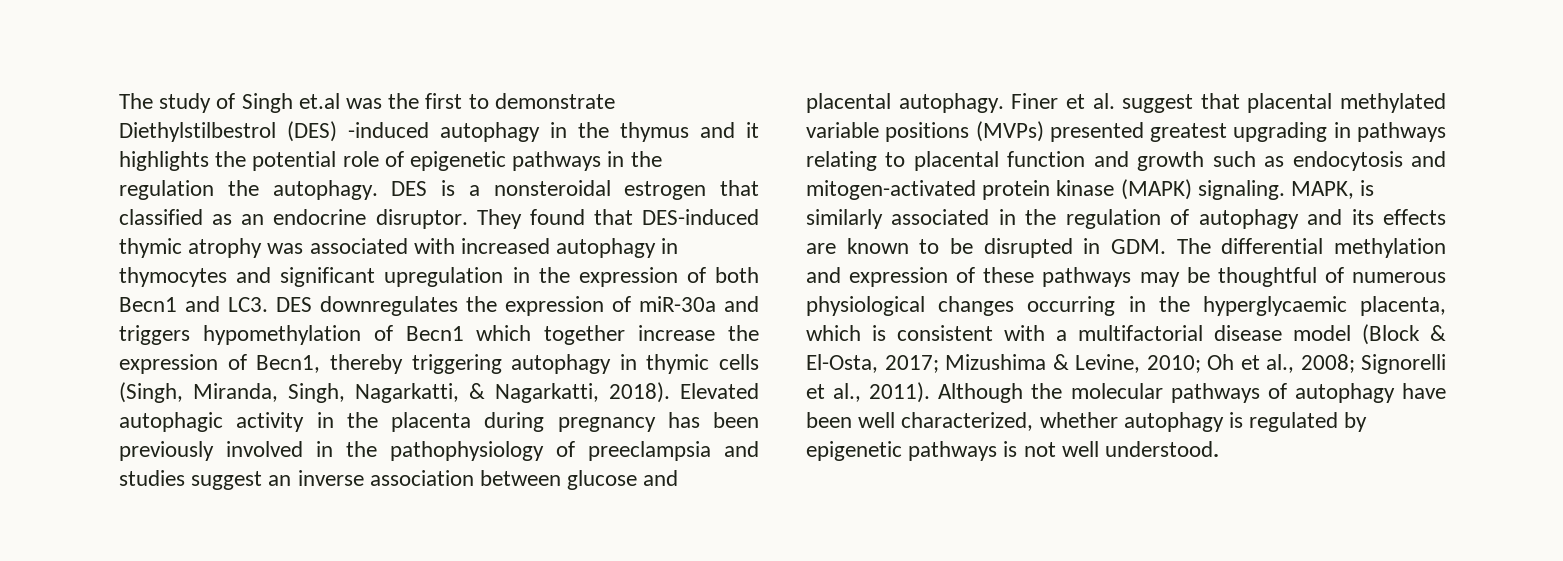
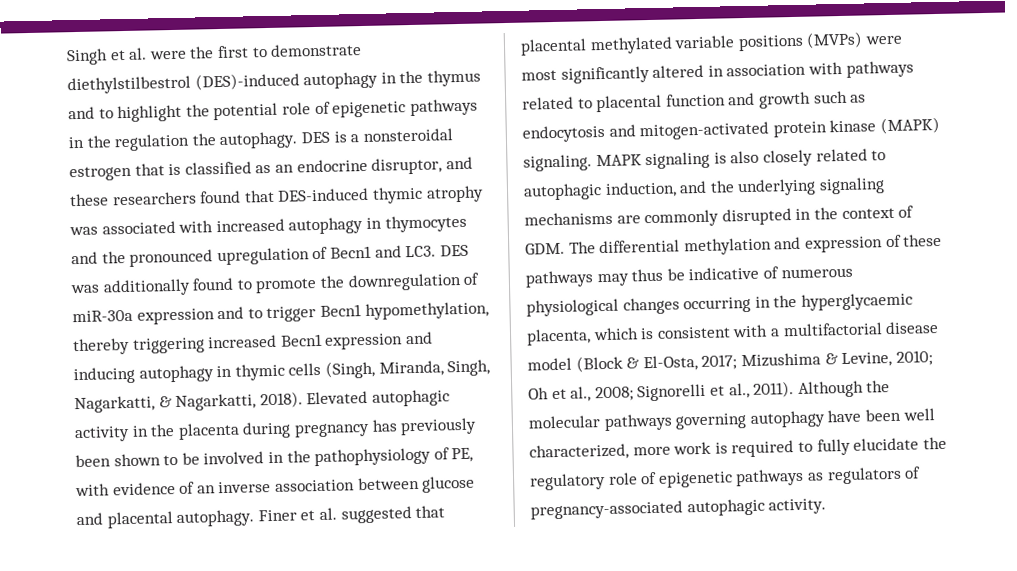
[119,93,383,113] The study of Singh et.al was -> [66,47,187,66] Singh et al. were
[119,121,429,142] Diethylstilbestrol (DES) -induced -> [67,72,300,95] diethylstilbestrol (DES)-induced
[746,122,759,138] [119,151,209,171] it highlights -> [98,104,183,123] to highlight
(759, 188) none -> [168,163,182,176] is
[375,209,522,229] disruptor. They -> [371,156,473,175] [69,191,197,207] disruptor, and these researchers
[280,267,759,287] [119,296,759,316] [119,325,759,345] [119,354,502,374] significant upregulation in the expression of both Becn1 and LC3. DES downregulates the expression of miR-30a and triggers hypomethylation of Becn1 which together increase the expression of Becn1, thereby triggering -> [101,244,469,267] [70,272,480,297] [72,301,489,325] [73,331,433,356] [73,366,135,385] the pronounced upregulation of Becn1 and LC3. DES was additionally found to promote the downregulation of miR-30a expression and to trigger Becn1 hypomethylation, thereby triggering increased Becn1 expression and inducing
[713,412,759,428] [119,441,214,461] been previously -> [400,417,478,436] [75,452,200,468] previously been shown to be
[588,441,759,461] [119,470,263,490] preeclampsia and studies suggest -> [451,447,474,463] [75,481,196,497] PE, with evidence of
[1122,94,1194,113] suggest -> [340,506,412,524] suggested
[1049,122,1446,142] [806,151,877,171] presented greatest upgrading in pathways relating -> [864,35,903,45] [521,60,914,84] [522,96,574,110] were most significantly altered in association with pathways related
[1291,180,1375,199] [806,209,1446,229] [806,238,1101,258] MAPK, is similarly associated in the regulation of autophagy and its effects are known to be disrupted in -> [595,148,887,170] [523,177,885,201] [524,205,915,228] MAPK signaling is also closely related to autophagic induction, and the underlying signaling mechanisms are commonly disrupted in the context of
[1186,267,1317,287] be thoughtful -> [631,266,760,282] thus be indicative
[1267,383,1287,399] of -> [675,413,748,430] governing
[1039,412,1368,432] [806,441,1220,461] whether autophagy is regulated by epigenetic pathways is not well understood. -> [632,436,947,458] [529,466,922,491] [530,498,827,520] more work is required to fully elucidate the regulatory role of epigenetic pathways as regulators of pregnancy-associated autophagic activity.

